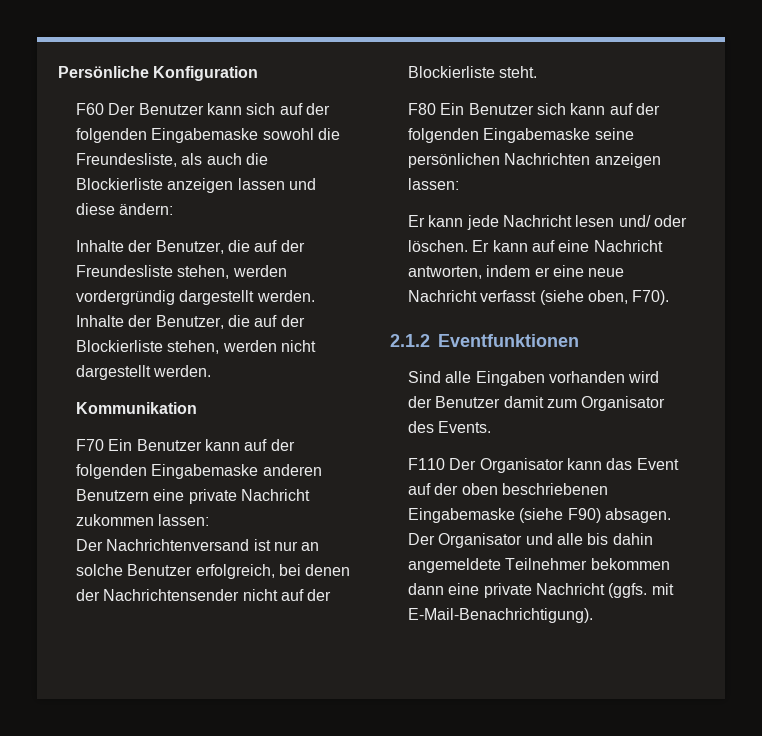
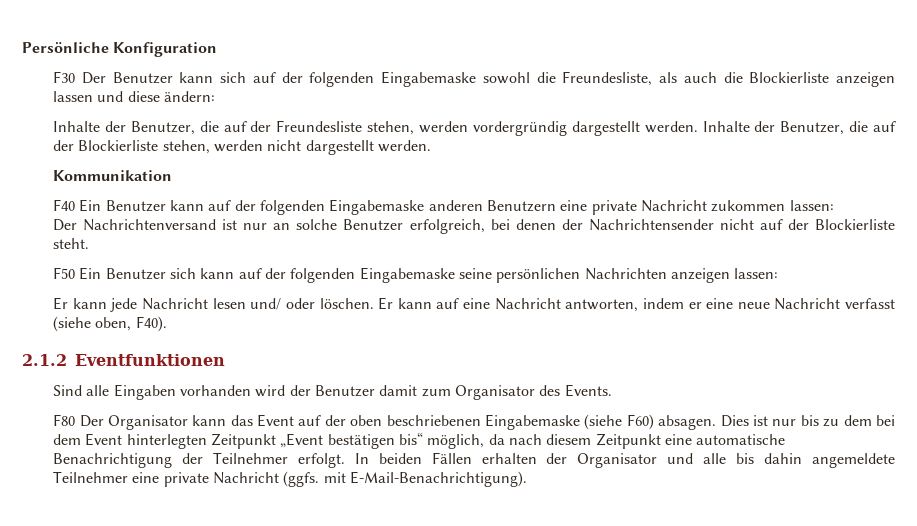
[75,103,104,115] F60 -> [53,71,76,83] F30
[75,439,104,451] F70 -> [53,199,76,211] F40
[407,103,436,115] F80 -> [53,267,76,279] F50
[632,290,670,305] F70). -> [135,316,167,332] F40).
[407,458,445,470] F110 -> [53,414,76,426] F80
[567,508,671,523] [407,533,435,545] F90) absagen. Der -> [626,414,895,430] [53,432,786,449] [53,452,568,468] F60) absagen. Dies ist nur bis zu dem bei dem Event hinterlegten Zeitpunkt „Event bestätigen bis“ möglich, da nach diesem Zeitpunkt eine automatische Benachrichtigung der Teilnehmer erfolgt. In beiden Fällen erhalten der
[590,558,670,570] [407,583,444,595] bekommen dann -> (129, 477) none

